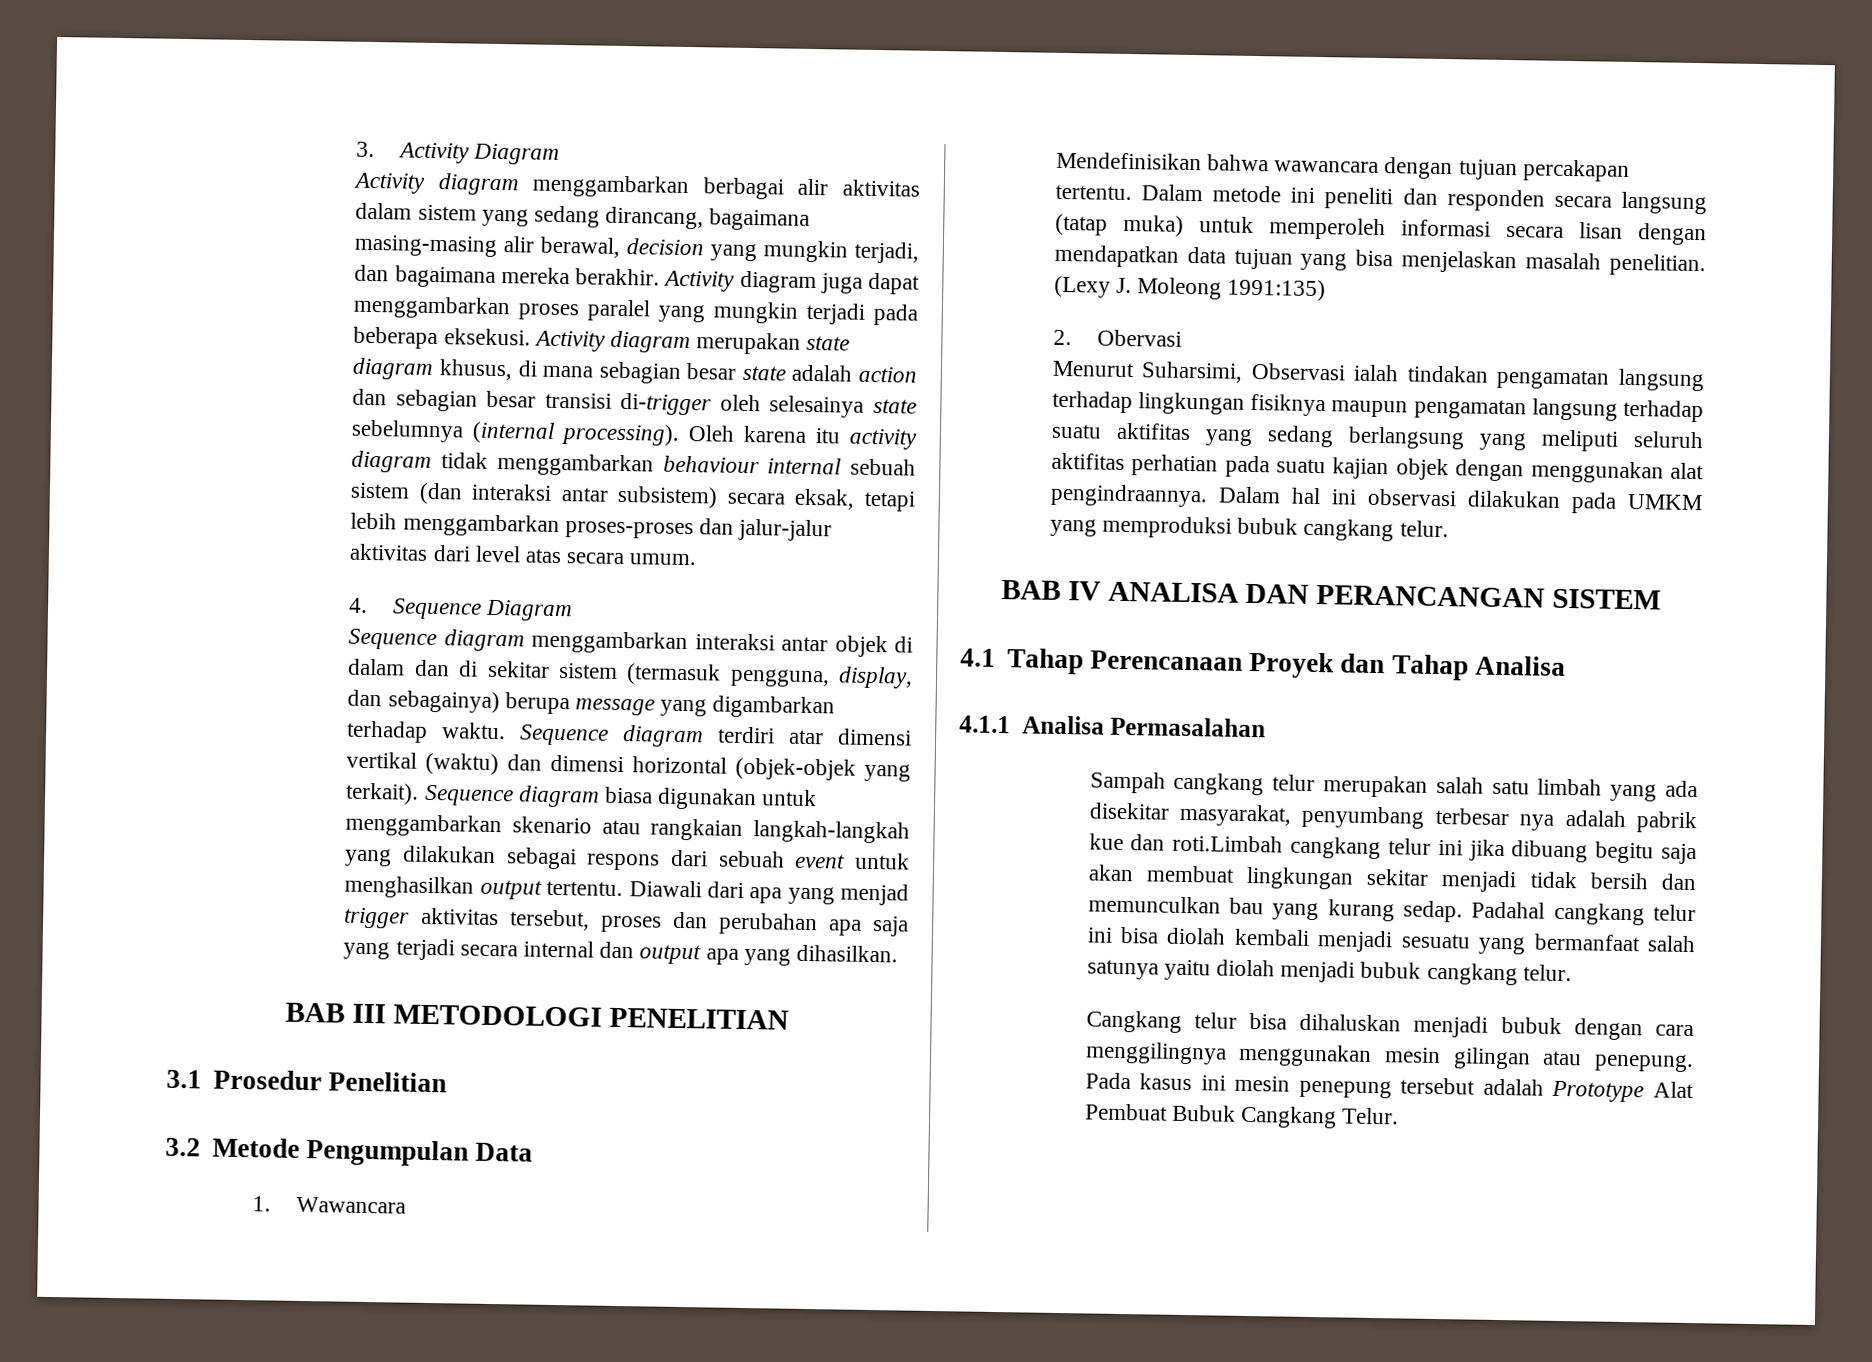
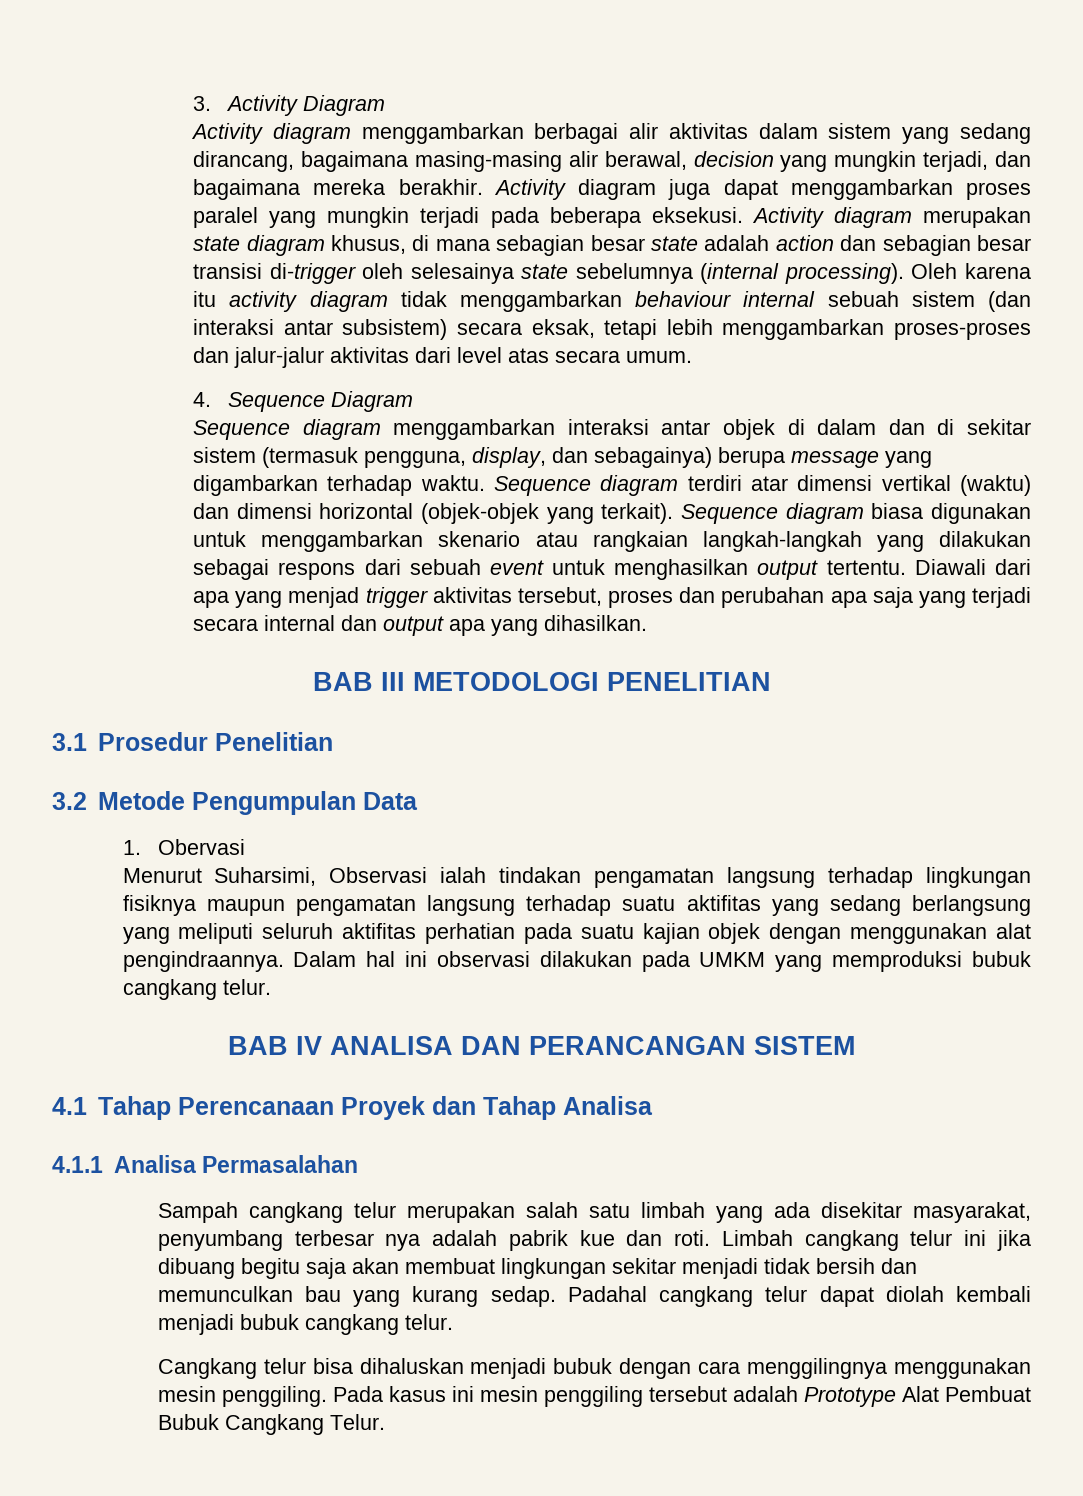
[295,1196,406,1214] [1055,151,1630,182] [1054,184,1707,215] [1054,213,1707,246] [1053,244,1706,277] [1053,275,1327,302] [1052,329,1072,346] Wawancara // Mendefinisikan bahwa wawancara dengan tujuan percakapan tertentu. Dalam metode ini peneliti dan responden secara langsung (tatap muka) untuk memperoleh informasi secara lisan dengan mendapatkan data tujuan yang bisa menjelaskan masalah penelitian. (Lexy J. Moleong 1991:135) // 2. -> (141, 847) none
[1172,834,1284,853] roti.Limbah -> [674,1230,793,1246] roti. Limbah
[1086,926,1159,944] ini bisa -> [819,1286,874,1307] dapat
[1400,933,1696,955] [1086,959,1356,983] sesuatu yang bermanfaat salah satunya yaitu diolah menjadi -> (234, 1324) none
[1452,1047,1694,1073] gilingan atau penepung. -> [221,1386,327,1407] penggiling.
[1298,1079,1392,1099] penepung -> [543,1386,643,1407] penggiling

